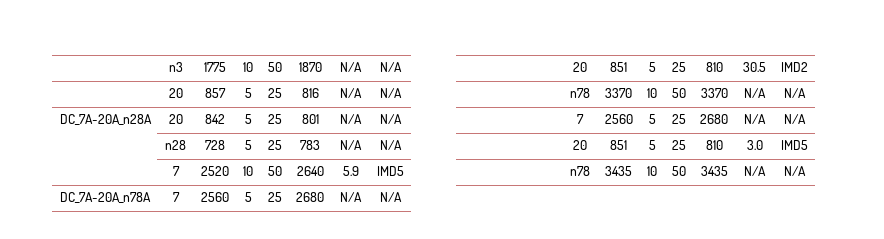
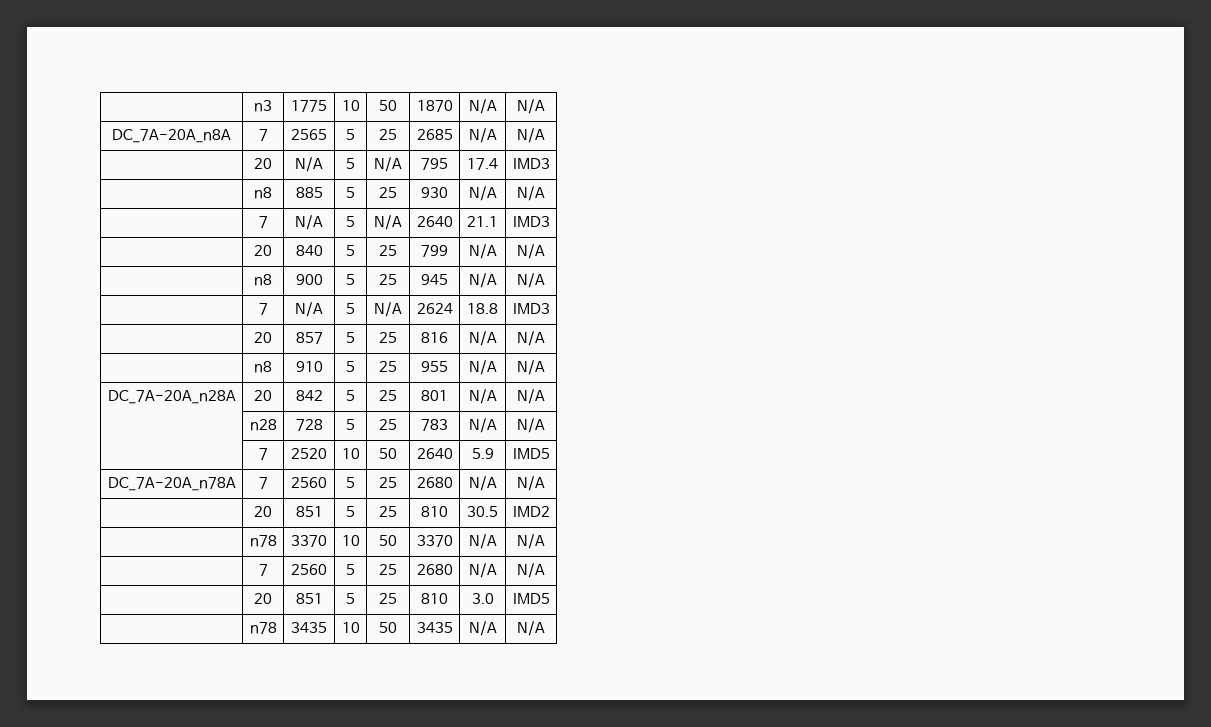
(402, 67) none -> [112,129,231,143] [258,129,268,141] [291,129,327,140] [346,129,355,140] [379,129,397,140] [416,129,453,140] [468,128,497,143] [517,128,545,143] [254,158,272,169] [295,157,323,172] [346,158,355,169] [374,157,402,172] [421,158,448,170] [467,158,498,170] [512,158,550,169] [254,187,272,199] [295,187,323,198] [346,187,355,198] [379,187,397,198] [421,187,448,198] [468,186,497,201] [517,186,545,201] [258,216,268,228] [295,215,323,230] [346,216,355,227] [374,215,402,230] [416,216,453,227] [467,216,498,227] [512,216,550,227] [254,245,272,256] [295,245,323,256] [346,245,355,256] [379,245,397,256] [421,245,448,257] [468,244,497,259] [517,244,545,259] [254,274,272,286] [295,274,323,285] [346,274,355,285] [379,274,397,285] [421,274,448,285] [468,273,497,288] [517,273,545,288] [258,303,268,315] [295,302,323,317] [346,303,355,314] [374,302,402,317] [416,303,453,314] [467,303,498,314] [512,303,550,314] // DC_7A-20A_n8A | 7 | 2565 | 5 | 25 | 2685 | N/A | N/A // | 20 | N/A | 5 | N/A | 795 | 17.4 | IMD3 // | n8 | 885 | 5 | 25 | 930 | N/A | N/A // | 7 | N/A | 5 | N/A | 2640 | 21.1 | IMD3 // | 20 | 840 | 5 | 25 | 799 | N/A | N/A // | n8 | 900 | 5 | 25 | 945 | N/A | N/A // | 7 | N/A | 5 | N/A | 2624 | 18.8 | IMD3
(402, 93) none -> [254,361,272,373] [295,361,323,372] [346,361,355,372] [379,361,397,372] [421,361,448,372] [468,360,497,375] [517,360,545,375] // | n8 | 910 | 5 | 25 | 955 | N/A | N/A

